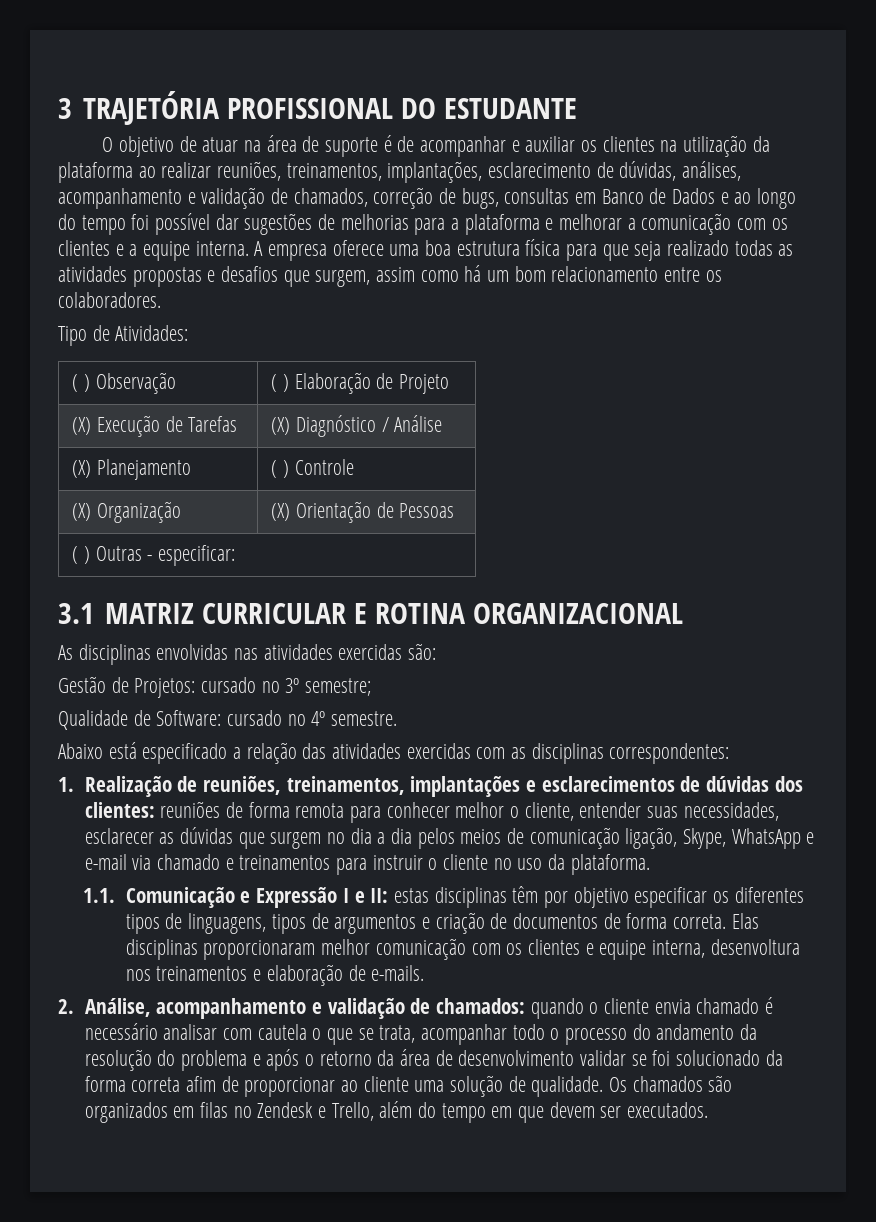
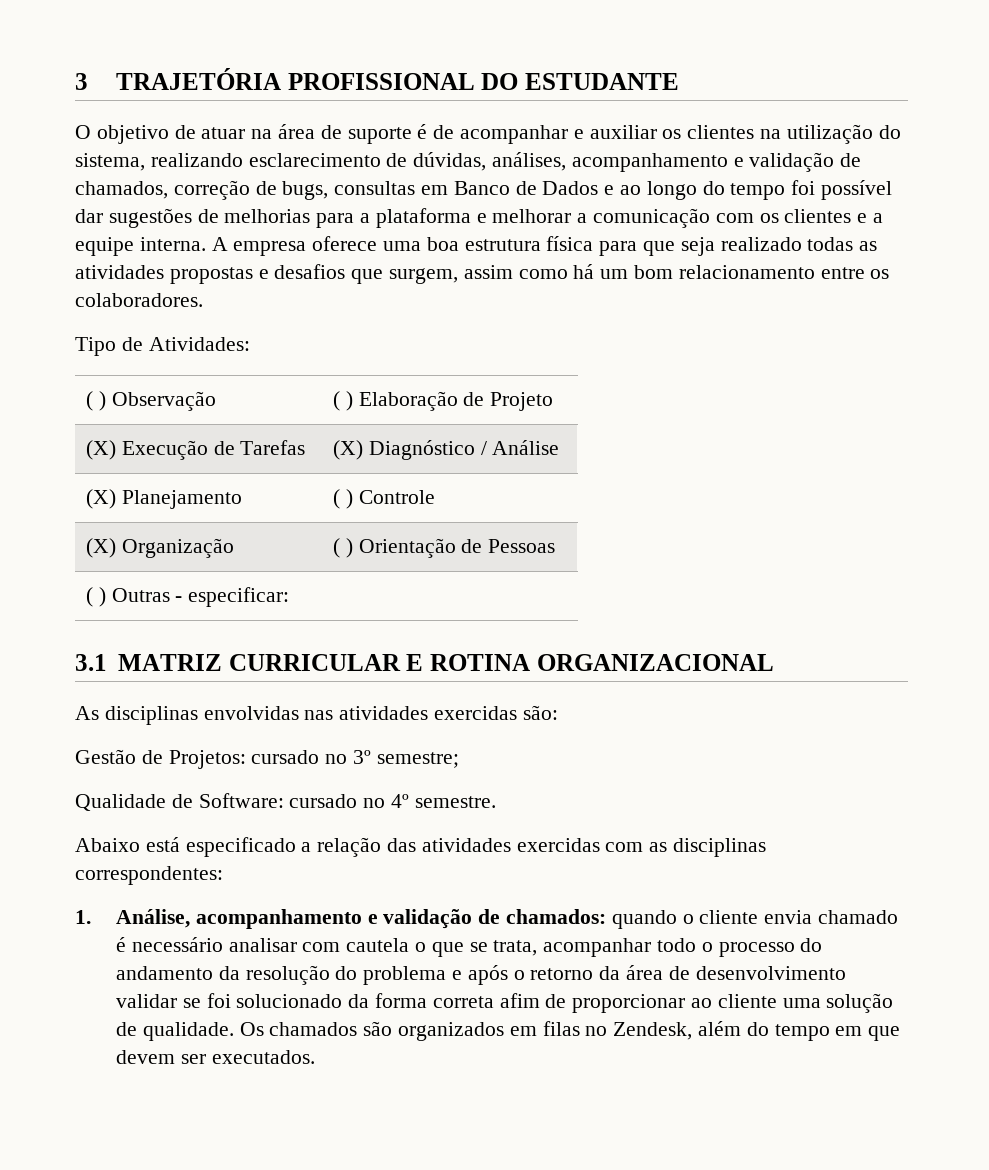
[752,136,770,152] [58,161,483,183] da plataforma ao realizar reuniões, treinamentos, implantações, -> [878,125,901,139] [75,153,243,171] do sistema, realizando
[271,503,291,521] (X) -> [333,538,353,558] ( )
[84,776,803,797] [84,801,779,823] [84,827,815,849] [84,854,650,875] [83,886,804,908] [125,912,759,934] [125,938,800,960] [125,964,425,986] [58,999,74,1014] Realização de reuniões, treinamentos, implantações e esclarecimentos de dúvidas dos clientes: reuniões de forma remota para conhecer melhor o cliente, entender suas necessidades, esclarecer as dúvidas que surgem no dia a dia pelos meios de comunicação ligação, Skype, WhatsApp e e-mail via chamado e treinamentos para instruir o cliente no uso da plataforma. // 1.1. Comunicação e Expressão I e II: estas disciplinas têm por objetivo especificar os diferentes tipos de linguagens, tipos de argumentos e criação de documentos de forma correta. Elas disciplinas proporcionaram melhor comunicação com os clientes e equipe interna, desenvoltura nos treinamentos e elaboração de e-mails. // 2. -> (91, 917) none
[257,1102,374,1121] Zendesk e Trello, -> [613,1022,693,1040] Zendesk,

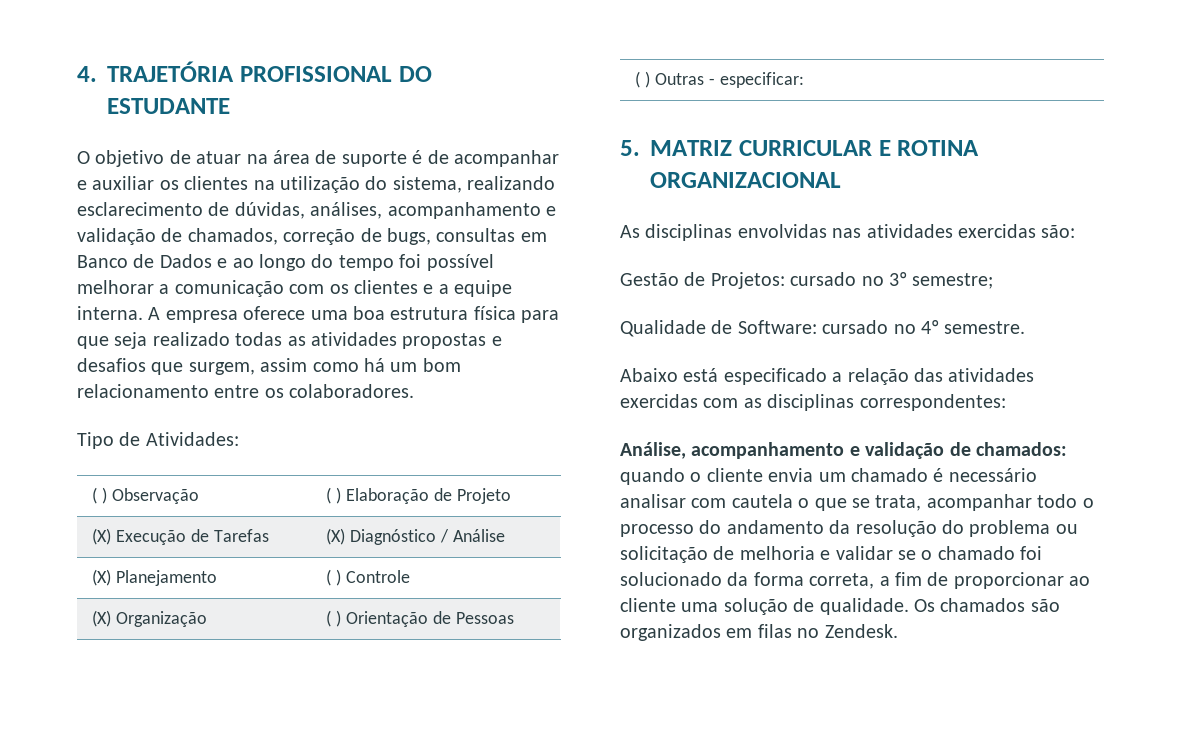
[75,73,88,90] 3 -> [77,66,97,82] 4.
[75,208,487,228] dar sugestões de melhorias para a plataforma e -> (494, 262) none
[75,654,107,671] 3.1 -> [620,140,640,156] 5.
[75,910,91,924] 1. -> (1006, 402) none
(813, 917) none -> [818,472,846,482] um
[451,965,846,985] [115,994,201,1008] e após o retorno da área de desenvolvimento validar se -> [1055,524,1078,534] [620,546,1015,563] ou solicitação de melhoria e validar se o chamado
[432,993,540,1008] correta afim -> [809,572,922,589] correta, a fim
[613,1021,901,1041] [115,1050,315,1064] Zendesk, além do tempo em que devem ser executados. -> [824,624,898,638] Zendesk.

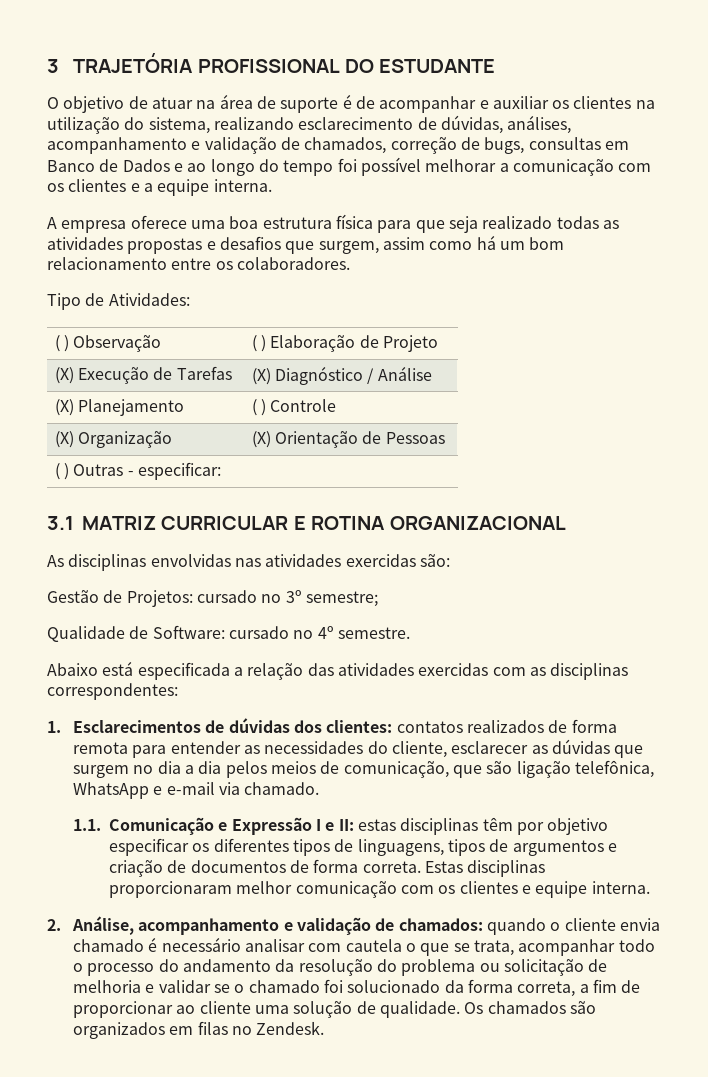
[77,66,97,82] 4. -> [47,59,59,73] 3
(143, 313) none -> (272, 185) //
[326,610,341,627] ( ) -> [251,431,271,448] (X)
[620,140,640,156] 5. -> [47,516,74,530] 3.1
[723,368,827,385] especificado -> [137,662,230,680] especificada
(1006, 402) none -> [47,718,617,733] [73,739,644,758] [73,760,654,778] [73,782,320,799] [73,817,609,835] [109,838,617,856] [109,859,546,877] [109,881,650,898] [47,919,61,931] 1. Esclarecimentos de dúvidas dos clientes: contatos realizados de forma remota para entender as necessidades do cliente, esclarecer as dúvidas que surgem no dia a dia pelos meios de comunicação, que são ligação telefônica, WhatsApp e e-mail via chamado. // 1.1. Comunicação e Expressão I e II: estas disciplinas têm por objetivo especificar os diferentes tipos de linguagens, tipos de argumentos e criação de documentos de forma correta. Estas disciplinas proporcionaram melhor comunicação com os clientes e equipe interna. // 2.
[818,472,846,482] um -> (660, 924) none

